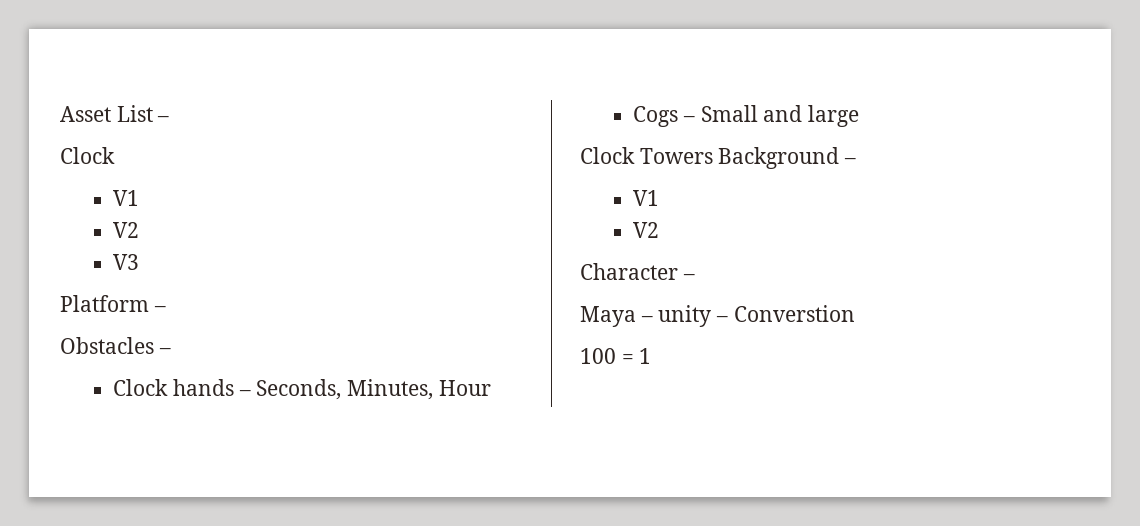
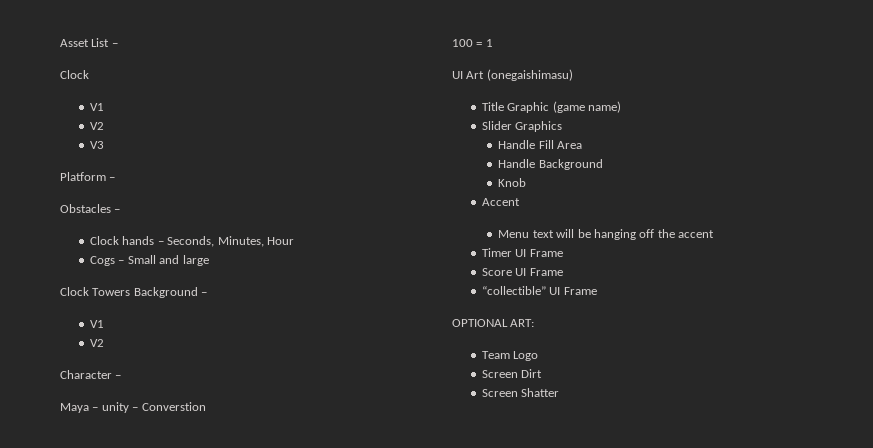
(652, 356) none -> [452,69,573,81] [482,101,622,113] [482,121,563,132] [498,140,583,149] [498,159,603,170] [498,178,527,187] [482,198,521,206] [498,229,715,240] [482,248,563,257] [482,268,563,276] [482,286,597,295] [452,319,535,327] [482,351,539,361] [482,369,543,378] [482,388,560,397] // UI Art (onegaishimasu) // Title Graphic (game name) // Slider Graphics // Handle Fill Area // Handle Background // Knob // Accent // Menu text will be hanging off the accent // Timer UI Frame // Score UI Frame // “collectible” UI Frame // OPTIONAL ART: // Team Logo // Screen Dirt // Screen Shatter

